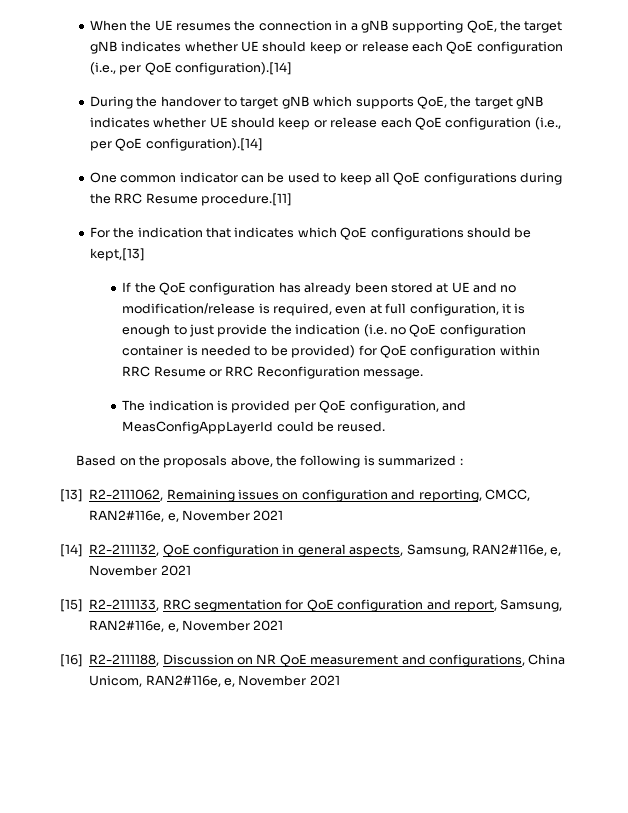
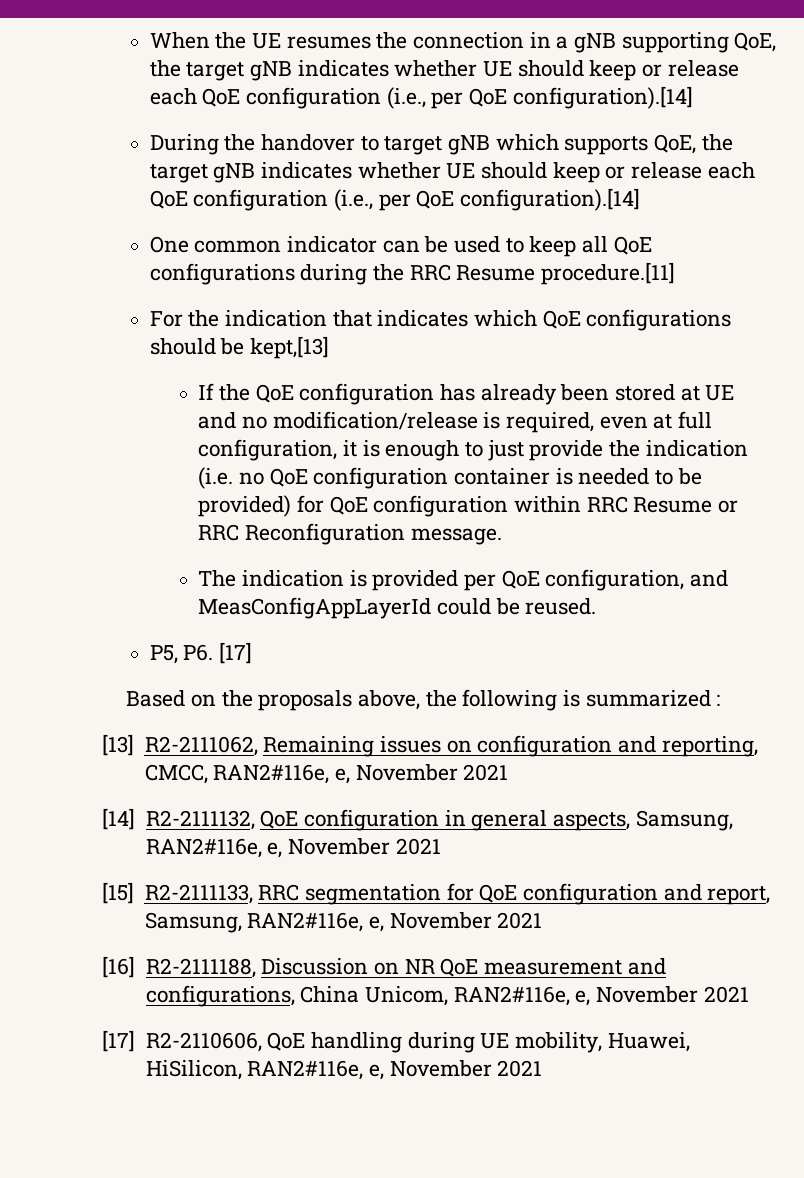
(386, 426) none -> [149,642,252,664] // P5, P6. [17]
(340, 680) none -> [102,1030,690,1053] [145,1060,543,1080] // [17] R2-2110606, QoE handling during UE mobility, Huawei, HiSilicon, RAN2#116e, e, November 2021

